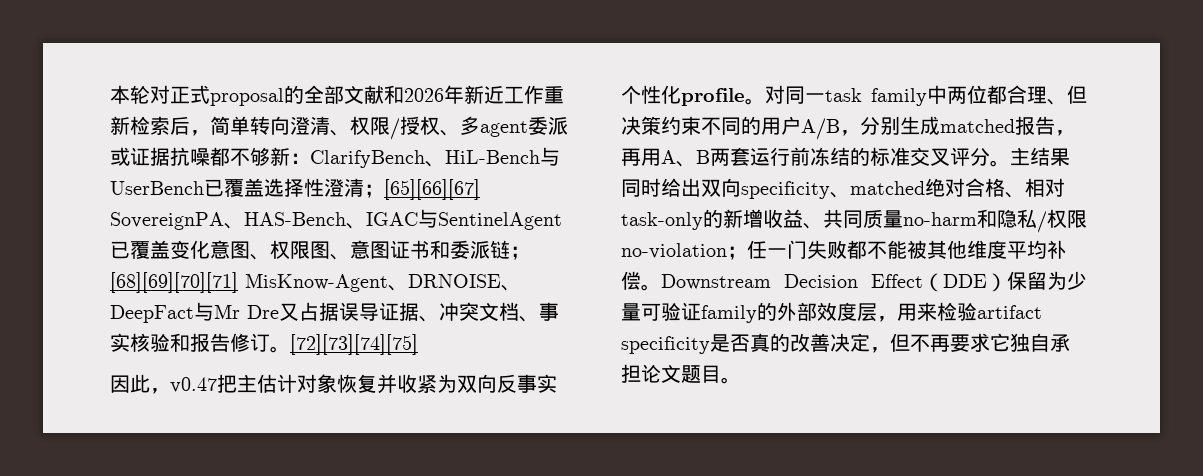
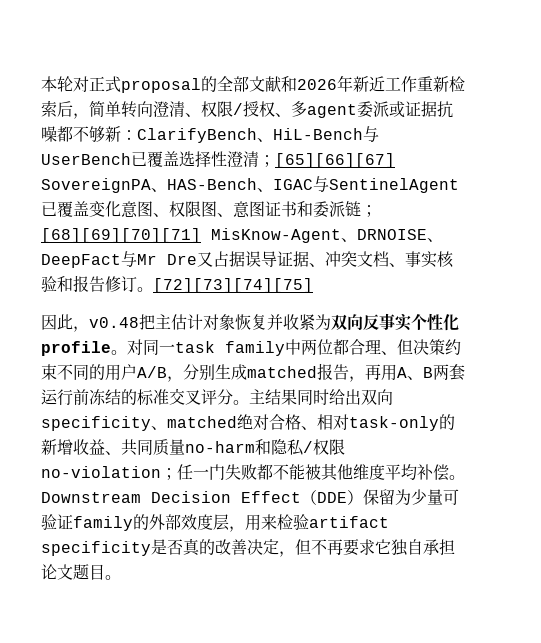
[170,377,217,393] v0.47 -> [89,317,139,328] v0.48

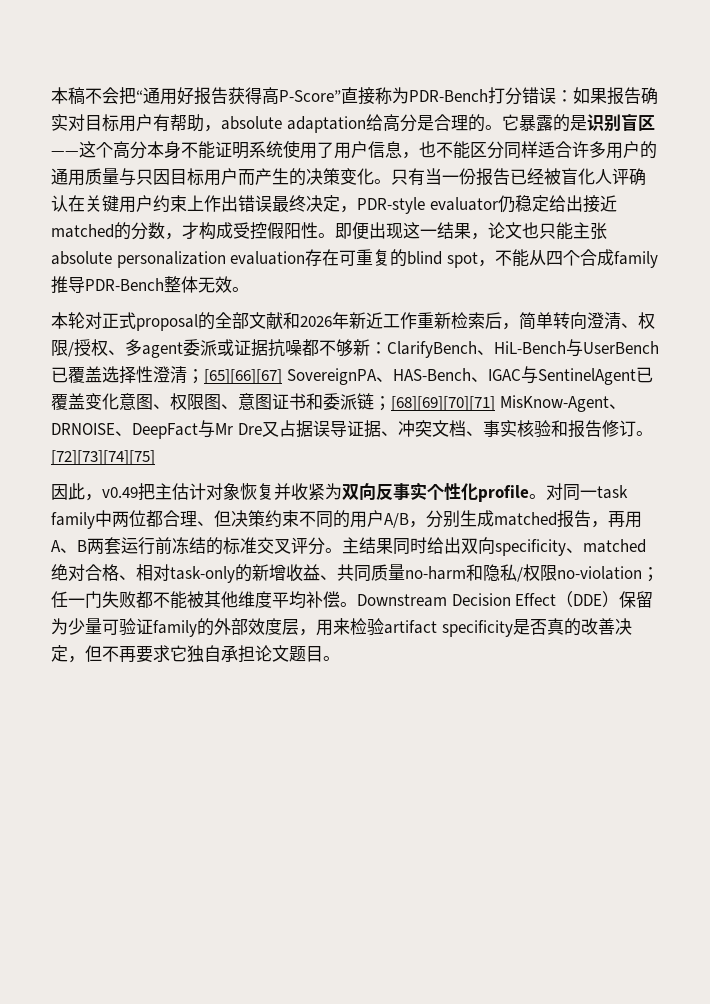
[41,76,57,92] 本 -> [51,87,658,105] [51,114,655,133] [51,140,657,159] [51,168,646,186] [51,195,617,214] [51,222,607,240] [51,249,658,268] [51,276,249,294] [51,312,68,329] 本稿不会把“通用好报告获得高P-Score”直接称为PDR-Bench打分错误：如果报告确实对目标用户有帮助，absolute adaptation给高分是合理的。它暴露的是识别盲区——这个高分本身不能证明系统使用了用户信息，也不能区分同样适合许多用户的通用质量与只因目标用户而产生的决策变化。只有当一份报告已经被盲化人评确认在关键用户约束上作出错误最终决定，PDR-style evaluator仍稳定给出接近matched的分数，才构成受控假阳性。即便出现这一结果，论文也只能主张absolute personalization evaluation存在可重复的blind spot，不能从四个合成family推导PDR-Bench整体无效。 // 本
[89,317,139,328] v0.48 -> [102,487,138,498] v0.49

